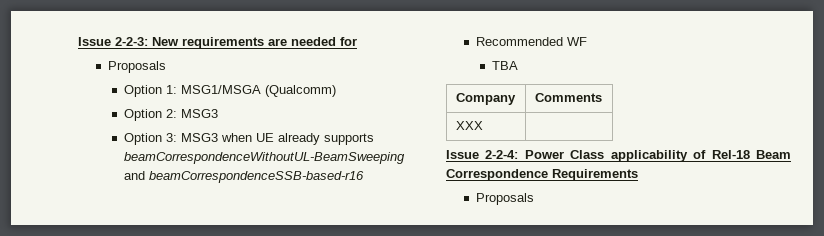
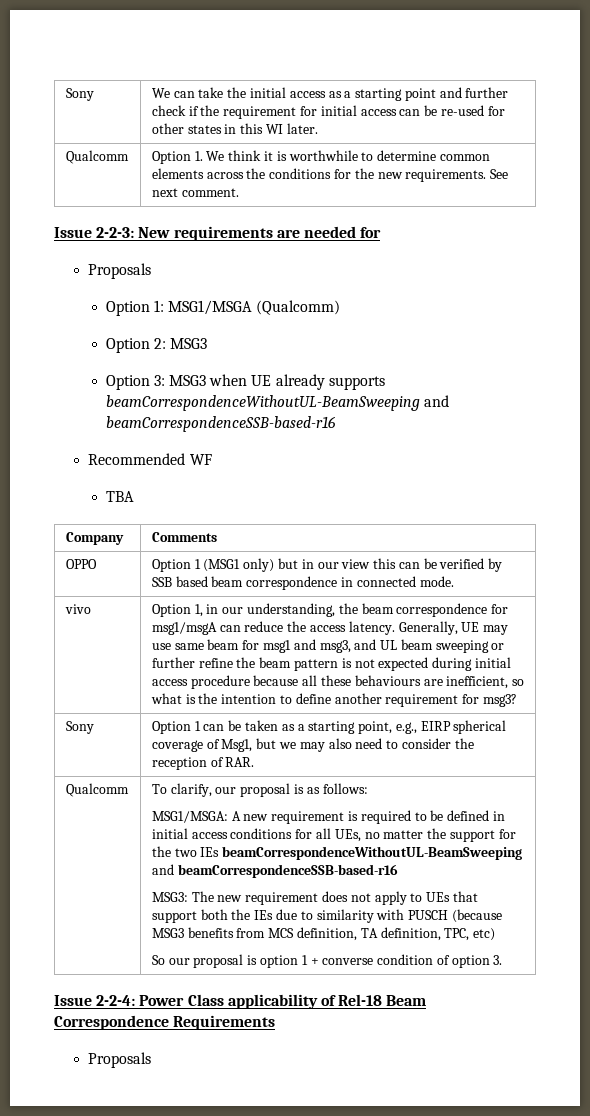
(78, 41) none -> [65,88,94,101] [151,87,509,101] [151,105,505,119] [151,123,318,134] [65,150,129,164] [151,150,490,164] [151,168,509,182] [151,188,239,197] Sony | We can take the initial access as a starting point and further check if the requirement for initial access can be re-used for other states in this WI later. // Qualcomm | Option 1. We think it is worthwhile to determine common elements across the conditions for the new requirements. See next comment. //
[455,121,483,130] XXX | -> [65,559,97,569] [151,558,503,572] [151,576,454,590] [64,604,91,614] [151,603,509,617] [151,621,509,635] [151,639,505,653] [151,657,511,671] [151,675,525,689] [150,693,517,707] [65,721,94,734] [151,720,507,734] [151,738,474,752] [151,757,255,770] [65,783,129,797] [151,783,368,797] [151,810,505,824] [151,828,516,842] [151,846,523,860] [151,864,398,878] [151,891,478,905] [151,909,502,923] [151,927,496,941] [151,954,503,968] OPPO | Option 1 (MSG1 only) but in our view this can be verified by SSB based beam correspondence in connected mode. // vivo | Option 1, in our understanding, the beam correspondence for msg1/msgA can reduce the access latency. Generally, UE may use same beam for msg1 and msg3, and UL beam sweeping or further refine the beam pattern is not expected during initial access procedure because all these behaviours are inefficient, so what is the intention to define another requirement for msg3? // Sony | Option 1 can be taken as a starting point, e.g., EIRP spherical coverage of Msg1, but we may also need to consider the reception of RAR. // Qualcomm | To clarify, our proposal is as follows: // MSG1/MSGA: A new requirement is required to be defined in initial access conditions for all UEs, no matter the support for the two IEs beamCorrespondenceWithoutUL-BeamSweeping and beamCorrespondenceSSB-based-r16 // MSG3: The new requirement does not apply to UEs that support both the IEs due to similarity with PUSCH (because MSG3 benefits from MCS definition, TA definition, TPC, etc) // So our proposal is option 1 + converse condition of option 3.

